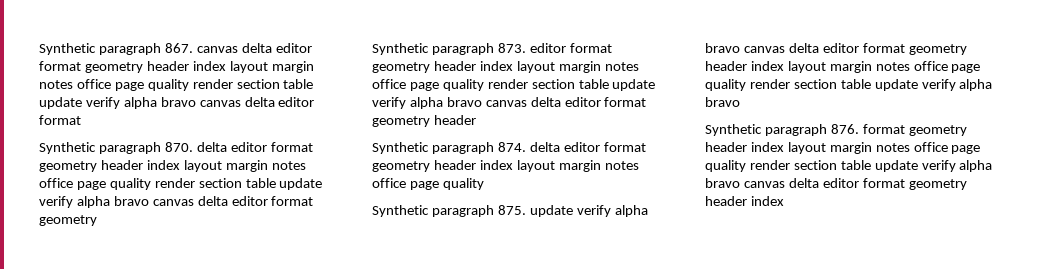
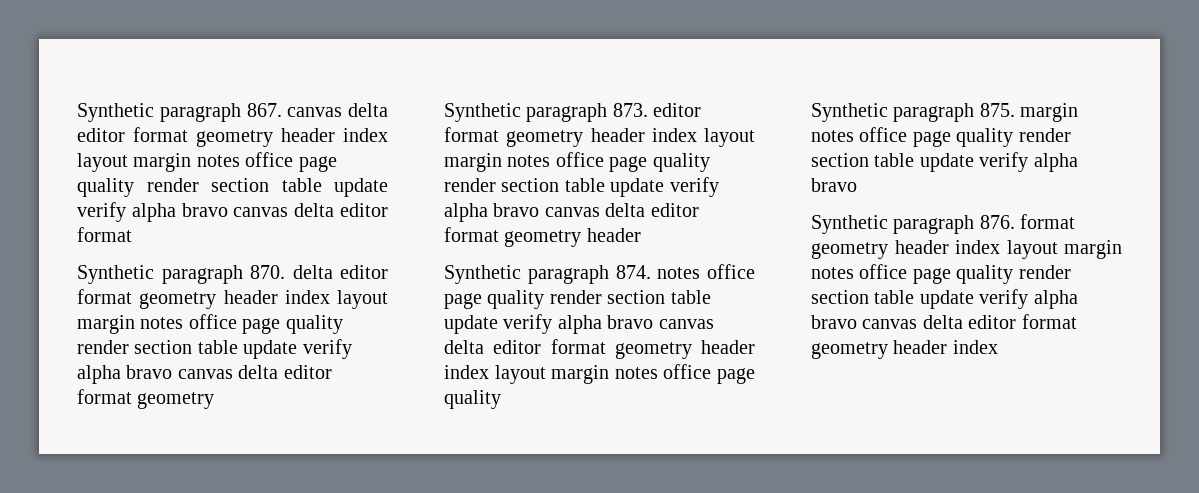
(526, 147) none -> [657,264,755,279] [444,290,711,309] [444,314,714,334] notes office page quality render section table update verify alpha bravo canvas
[529,205,648,217] [705,43,967,55] [705,61,826,73] update verify alpha bravo canvas delta editor format geometry header index layout -> (1015, 110) none

